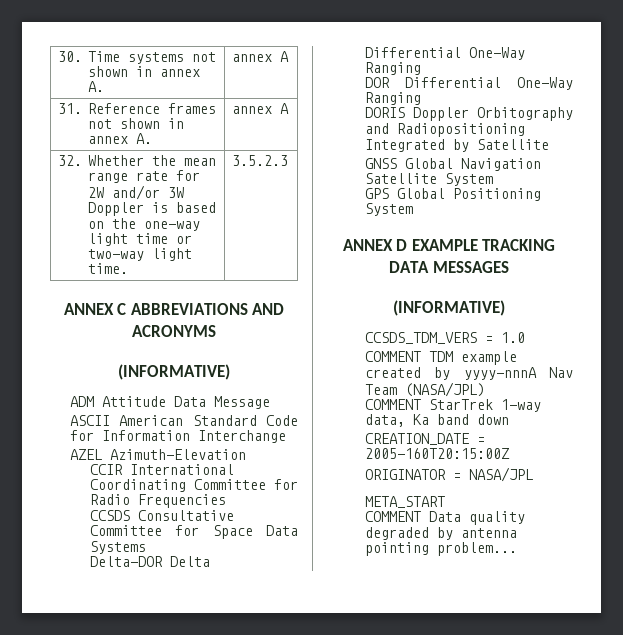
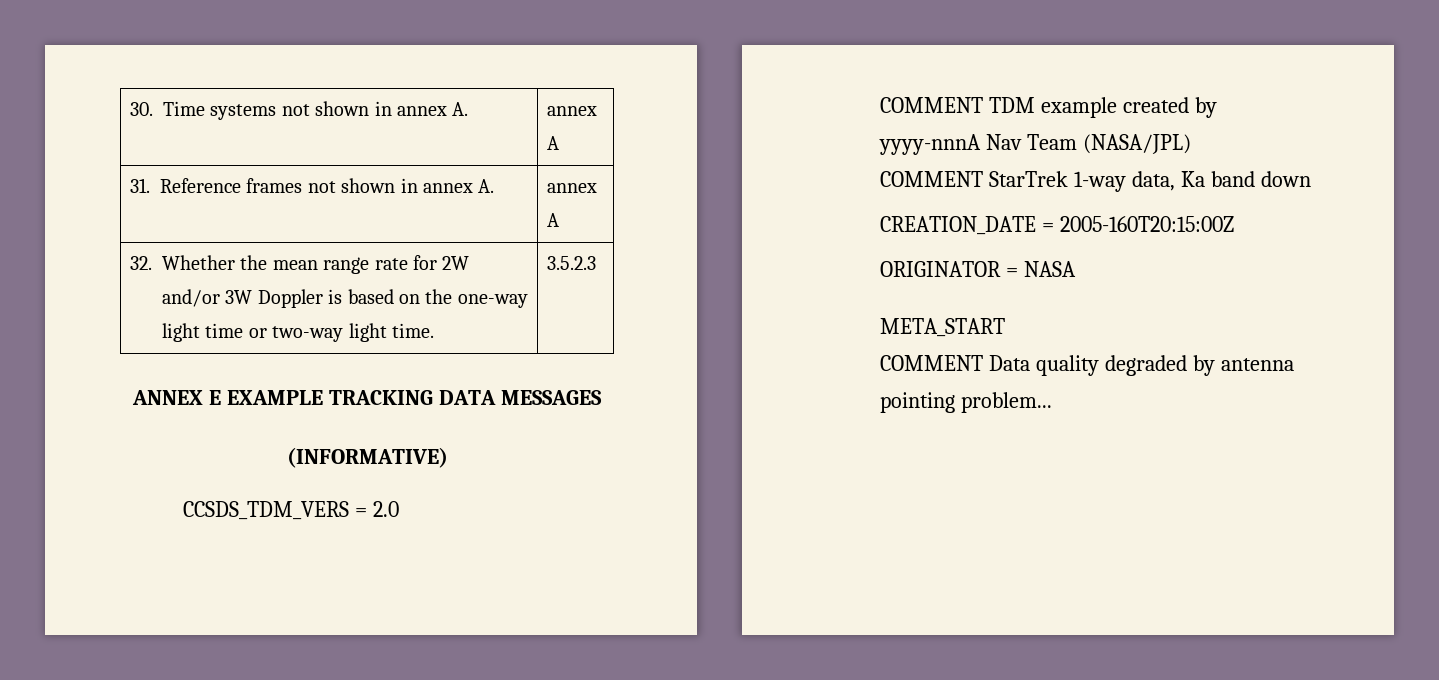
[117,303,285,315] [132,325,216,337] [118,364,230,380] [69,396,270,409] [69,415,298,426] [69,430,286,443] [69,449,246,460] [89,464,234,475] [89,479,298,492] [89,494,226,508] [89,510,234,521] [89,525,298,539] [89,541,146,554] [89,556,210,567] [364,47,525,60] [364,62,421,75] [364,77,573,90] [364,92,421,105] [364,107,573,121] [364,123,525,137] [364,139,549,152] [364,158,541,171] [364,173,493,186] [364,188,541,201] [364,203,413,216] [342,239,408,251] C ABBREVIATIONS AND ACRONYMS // (INFORMATIVE) // ADM Attitude Data Message // ASCII American Standard Code for Information Interchange // AZEL Azimuth-Elevation // CCIR International Coordinating Committee for Radio Frequencies // CCSDS Consultative Committee for Space Data Systems // Delta-DOR Delta Differential One-Way Ranging // DOR Differential One-Way Ranging // DORIS Doppler Orbitography and Radiopositioning Integrated by Satellite // GNSS Global Navigation Satellite System // GPS Global Positioning System // ANNEX D -> [209,390,222,405] E
[500,332,525,343] 1.0 -> [373,501,400,517] 2.0
[468,467,533,482] NASA/JPL -> [1024,261,1077,277] NASA

